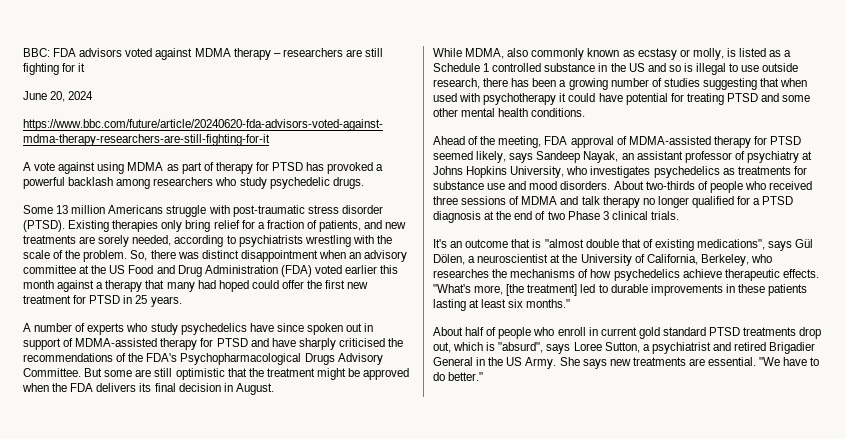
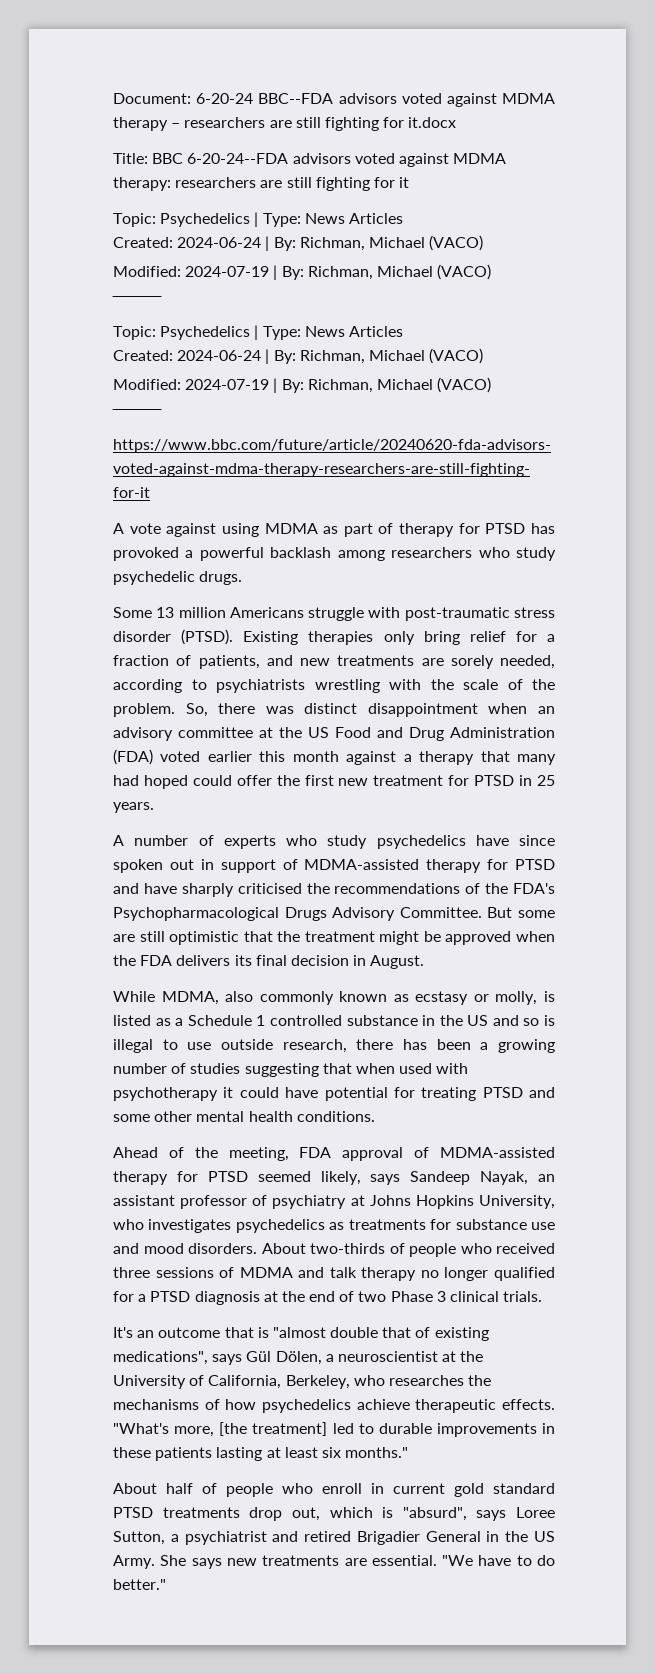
[23,48,77,57] BBC: FDA -> [113,93,334,104] Document: 6-20-24 BBC--FDA
[78,63,86,72] [23,91,94,102] it // June 20, 2024 -> [408,117,457,128] [113,153,507,167] [113,177,410,191] [113,212,403,227] [113,235,484,251] [113,264,492,280] [112,296,162,301] [113,325,403,340] [113,348,484,364] [113,377,492,393] [112,409,162,414] it.docx // Title: BBC 6-20-24--FDA advisors voted against MDMA therapy: researchers are still fighting for it // Topic: Psychedelics | Type: News Articles // Created: 2024-06-24 | By: Richman, Michael (VACO) // Modified: 2024-07-19 | By: Richman, Michael (VACO) // ──── // Topic: Psychedelics | Type: News Articles // Created: 2024-06-24 | By: Richman, Michael (VACO) // Modified: 2024-07-19 | By: Richman, Michael (VACO) // ────

